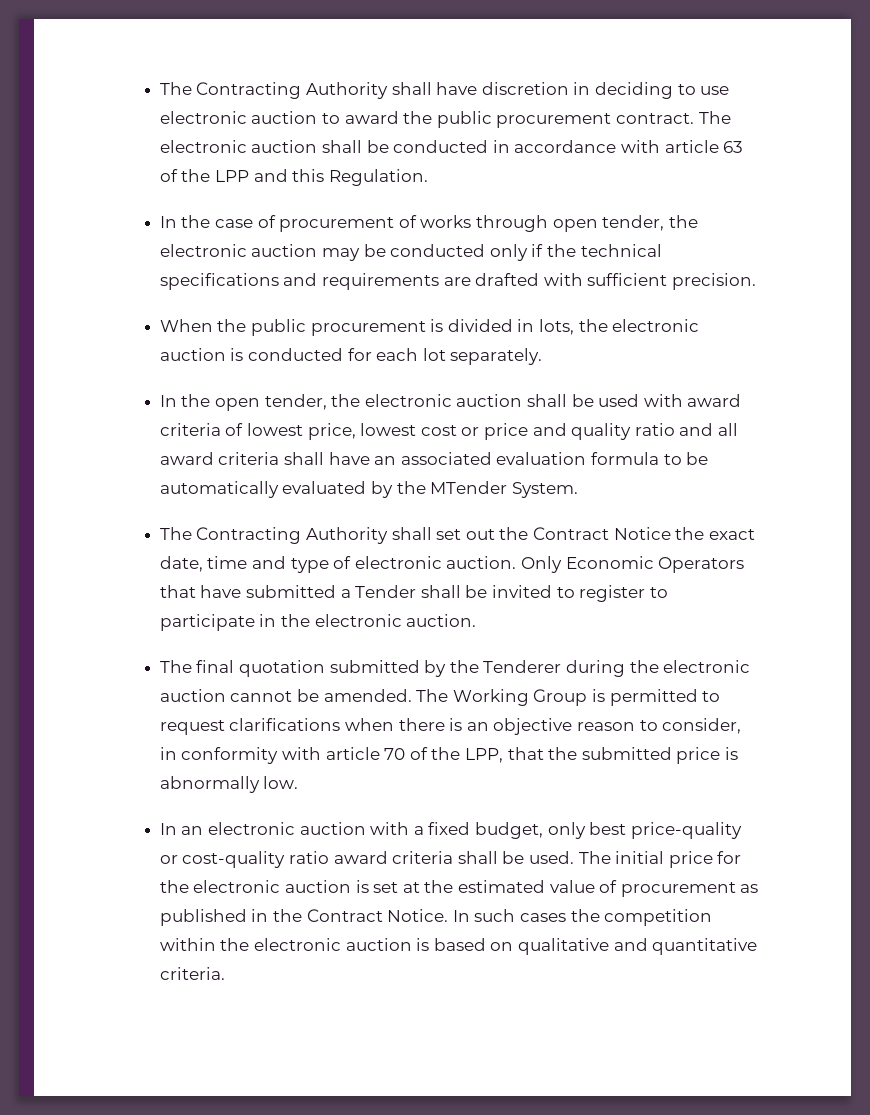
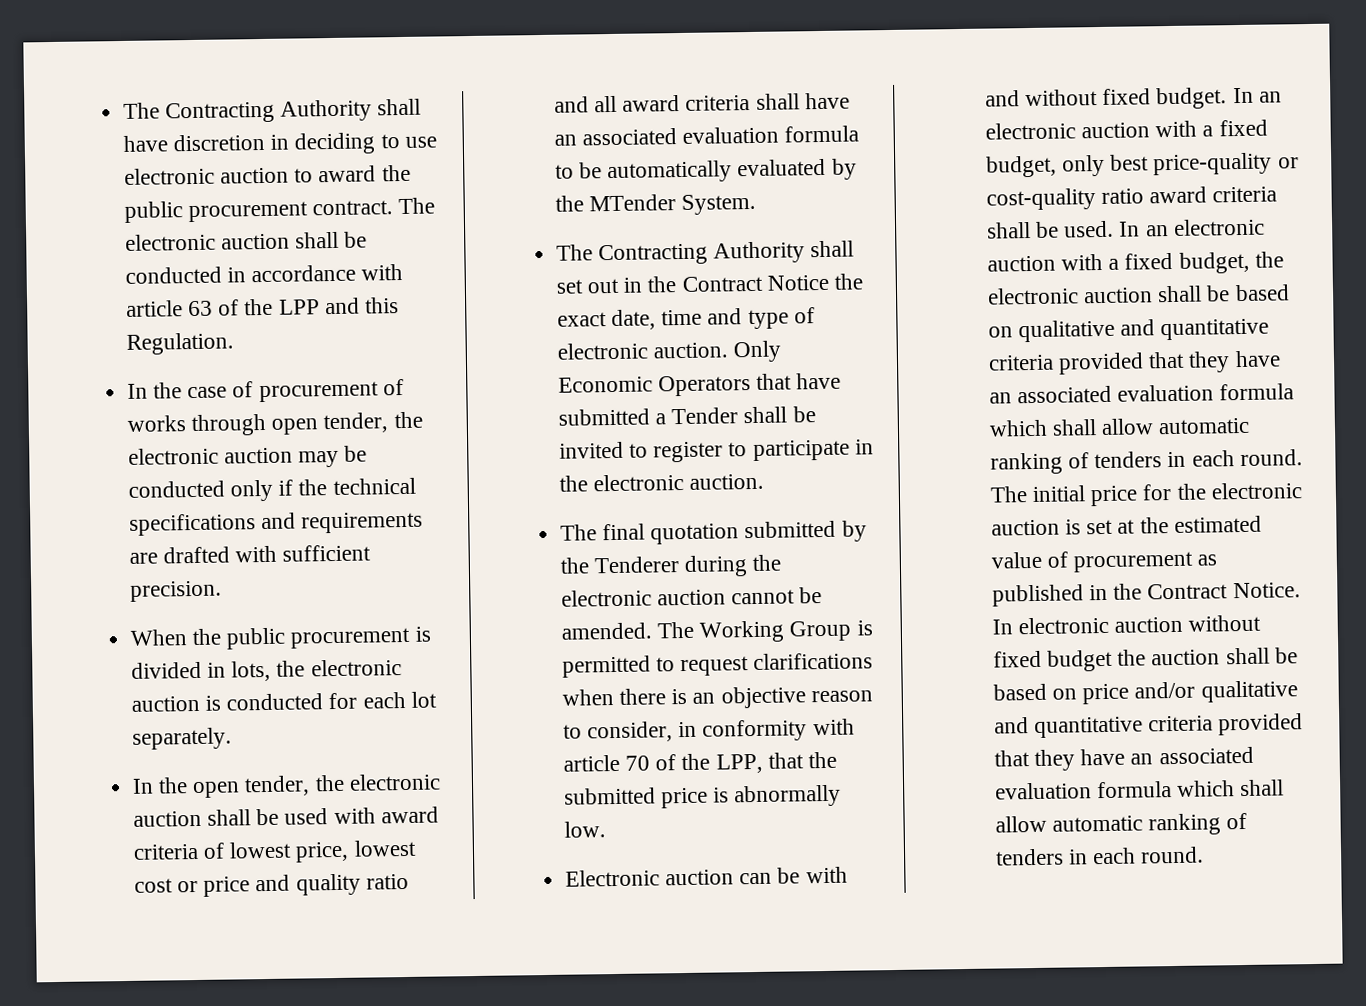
(495, 534) none -> [623,277,643,293] in
(299, 782) none -> [564,866,848,887] [984,87,1228,110] Electronic auction can be with and without fixed budget.
(574, 857) none -> [1119,218,1265,237] [986,251,1284,274] [986,284,1290,305] [987,318,1270,343] [987,350,1281,375] [988,383,1295,404] [988,417,1251,437] [989,449,1303,475] In an electronic auction with a fixed budget, the electronic auction shall be based on qualitative and quantitative criteria provided that they have an associated evaluation formula which shall allow automatic ranking of tenders in each round.
[474,909,713,926] [159,938,758,955] [159,967,225,980] such cases the competition within the electronic auction is based on qualitative and quantitative criteria. -> [1018,614,1262,635] [992,647,1298,672] [992,680,1298,705] [993,713,1304,738] [993,746,1254,771] [994,779,1285,800] [994,812,1248,836] [994,846,1205,866] electronic auction without fixed budget the auction shall be based on price and/or qualitative and quantitative criteria provided that they have an associated evaluation formula which shall allow automatic ranking of tenders in each round.

